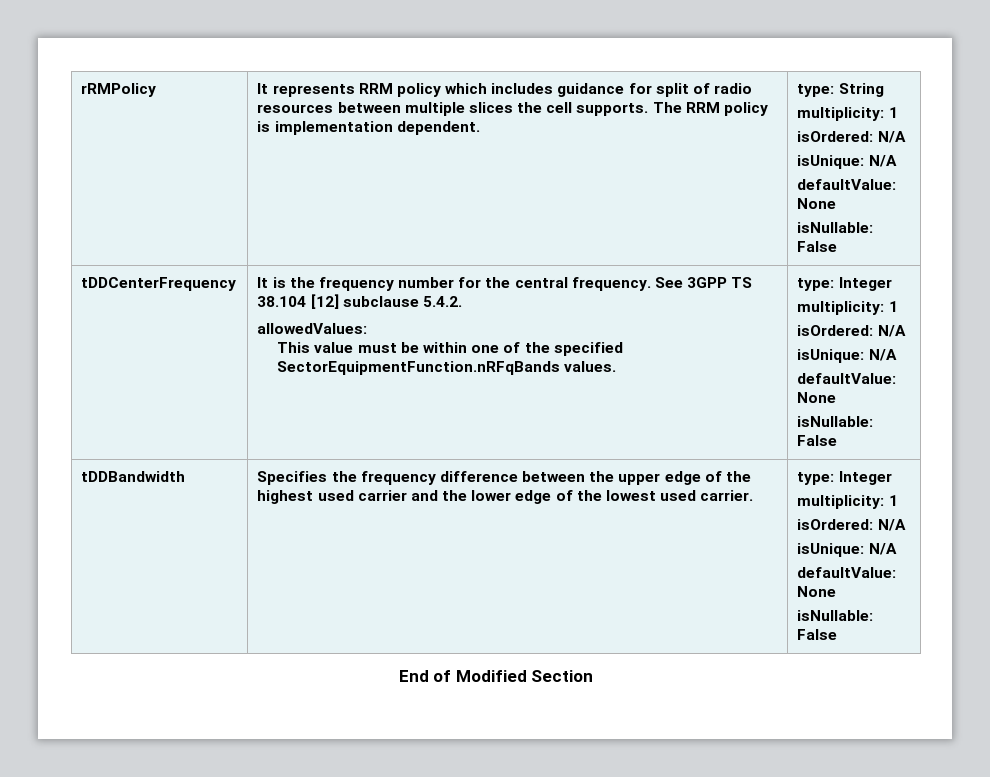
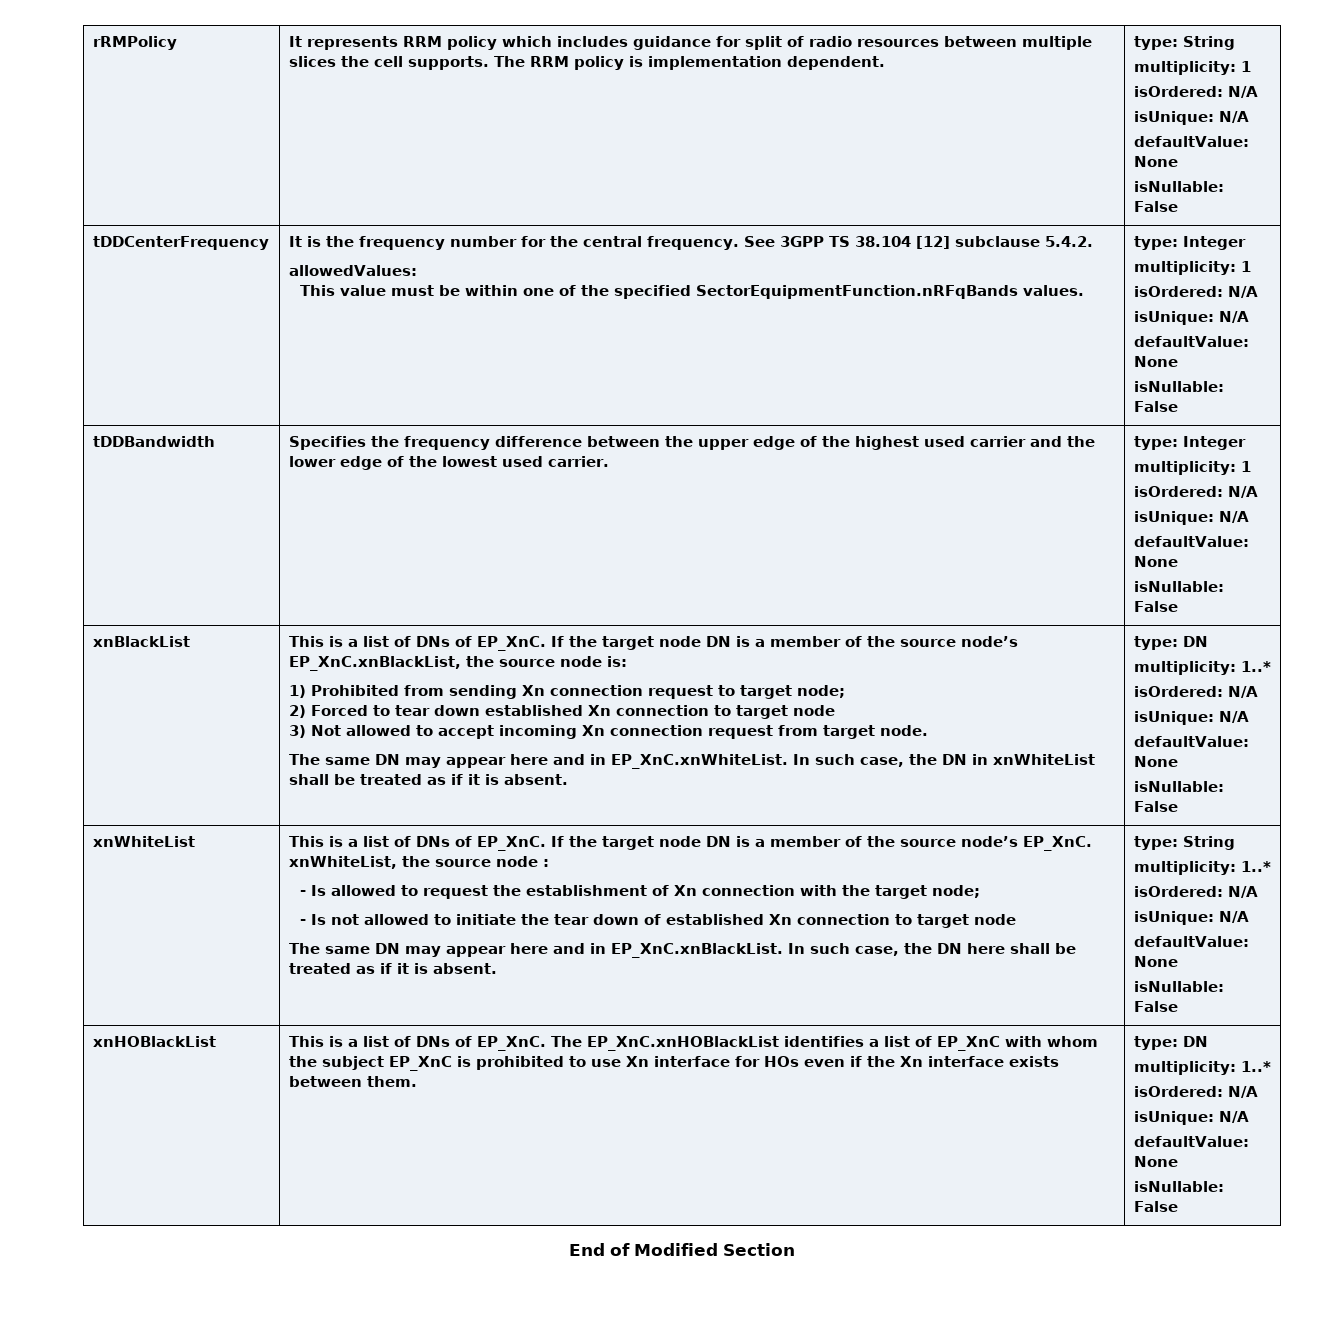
(838, 634) none -> [92,636,190,647] [288,636,1018,651] [288,656,627,671] [288,685,845,699] [288,705,835,719] [288,725,928,739] [288,754,1095,769] [288,774,568,785] [1133,636,1208,650] [1133,661,1271,675] [1133,686,1258,698] [1133,711,1249,725] [1133,736,1249,747] [1133,756,1178,767] [1133,781,1224,792] [1133,801,1178,812] [92,836,195,847] [288,836,1092,851] [288,856,549,869] [300,885,981,899] [300,914,1017,928] [288,943,1076,958] [288,963,497,974] [1133,836,1235,850] [1133,861,1271,875] [1133,886,1258,898] [1133,911,1249,925] [1133,936,1249,947] [1133,956,1178,967] [1133,981,1224,992] [1133,1001,1178,1012] [92,1036,216,1047] [288,1036,1098,1051] [288,1056,1059,1071] [288,1076,417,1087] [1133,1036,1208,1050] [1133,1061,1271,1075] [1133,1086,1258,1098] [1133,1111,1249,1125] [1133,1136,1249,1147] [1133,1156,1178,1167] [1133,1181,1224,1192] [1133,1201,1178,1212] // xnBlackList | This is a list of DNs of EP_XnC. If the target node DN is a member of the source node’s EP_XnC.xnBlackList, the source node is: // 1) Prohibited from sending Xn connection request to target node; // 2) Forced to tear down established Xn connection to target node // 3) Not allowed to accept incoming Xn connection request from target node. // The same DN may appear here and in EP_XnC.xnWhiteList. In such case, the DN in xnWhiteList shall be treated as if it is absent. | type: DN // multiplicity: 1..* // isOrdered: N/A // isUnique: N/A // defaultValue: None // isNullable: False // xnWhiteList | This is a list of DNs of EP_XnC. If the target node DN is a member of the source node’s EP_XnC. xnWhiteList, the source node : // - Is allowed to request the establishment of Xn connection with the target node; // - Is not allowed to initiate the tear down of established Xn connection to target node // The same DN may appear here and in EP_XnC.xnBlackList. In such case, the DN here shall be treated as if it is absent. | type: String // multiplicity: 1..* // isOrdered: N/A // isUnique: N/A // defaultValue: None // isNullable: False // xnHOBlackList | This is a list of DNs of EP_XnC. The EP_XnC.xnHOBlackList identifies a list of EP_XnC with whom the subject EP_XnC is prohibited to use Xn interface for HOs even if the Xn interface exists between them. | type: DN // multiplicity: 1..* // isOrdered: N/A // isUnique: N/A // defaultValue: None // isNullable: False

